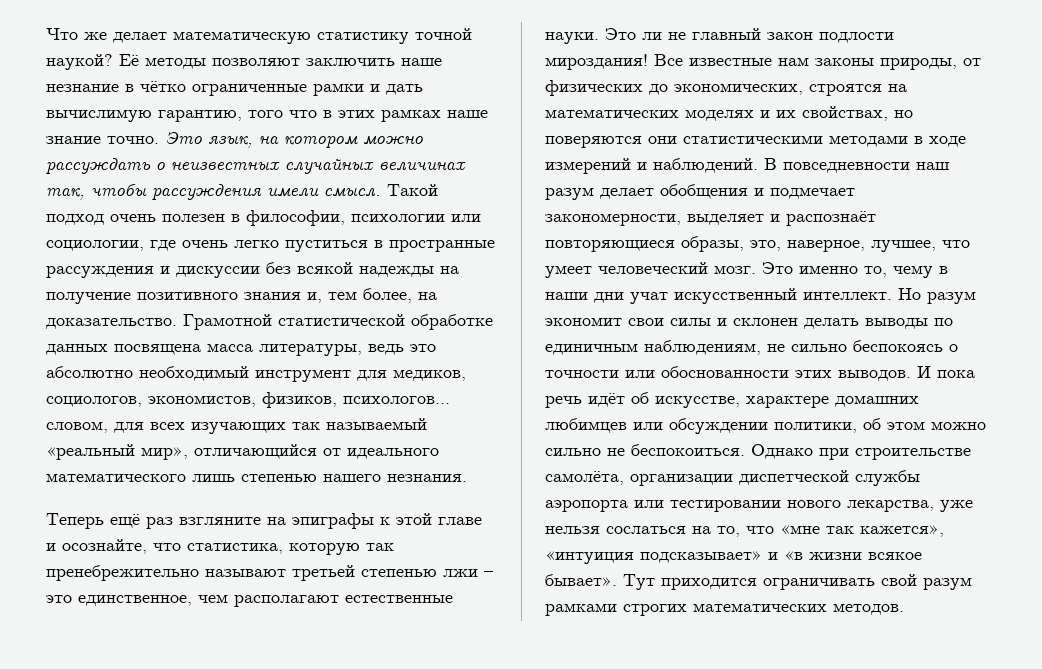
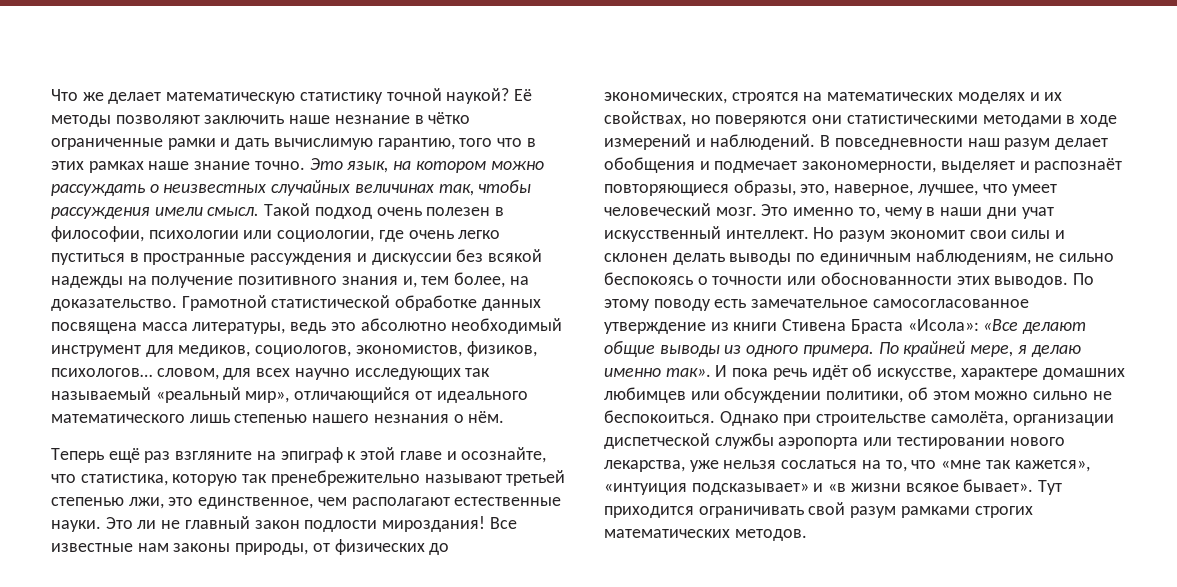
[191,422,286,434] изучающих -> [294,368,461,380] научно исследующих
[387,474,467,482] незнания. -> [373,411,505,423] незнания о нём.
[292,513,374,529] эпиграфы -> [280,447,343,463] эпиграф
[443,569,493,577] лжи – -> [128,497,164,509] лжи,
(911, 375) none -> [1073,273,1095,285] [604,299,1029,311] [604,319,1087,334] [604,341,1081,357] [604,368,711,377] По этому поводу есть замечательное самосогласованное утверждение из книги Стивена Браста «Исола»: «Все делают общие выводы из одного примера. По крайней мере, я делаю именно так».

